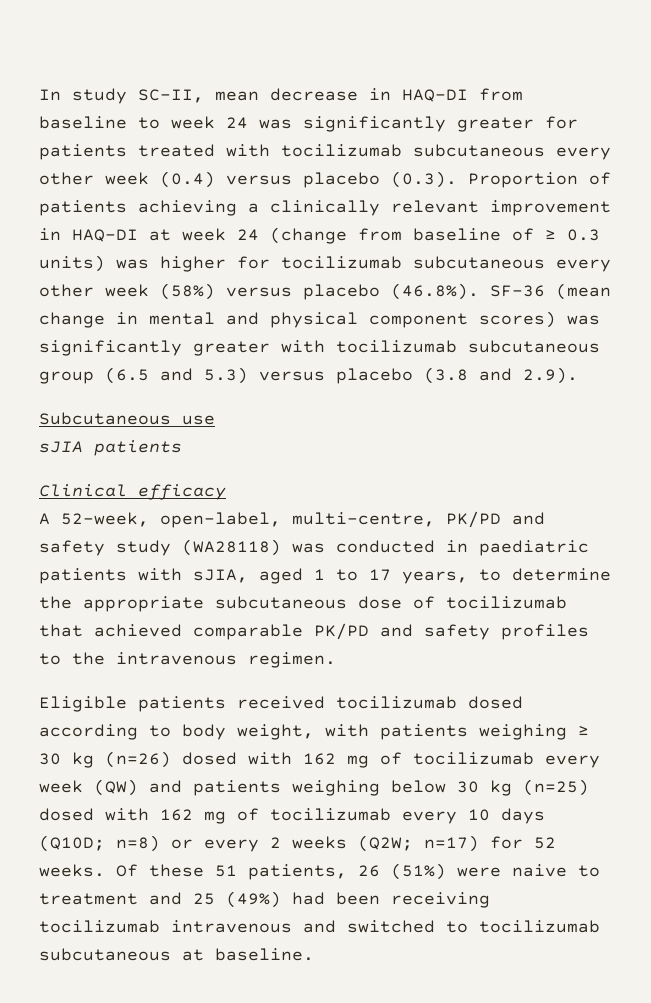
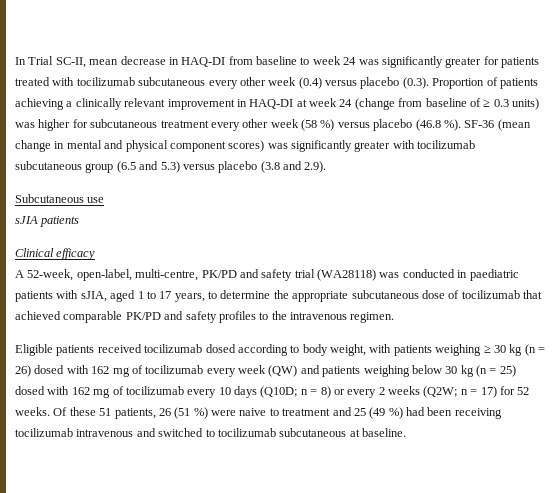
[72,88,127,104] study -> [28,56,54,65] Trial
[281,256,611,272] [39,283,479,300] tocilizumab subcutaneous every other week (58%) versus placebo (46.8%). -> [90,119,461,131] subcutaneous treatment every other week (58 %) versus placebo (46.8 %).
[116,540,171,556] study -> [294,269,315,278] trial
[105,751,171,768] (n=26) -> [524,344,545,356] [15,365,31,377] (n = 26)
[523,779,589,796] (n=25) -> [476,365,516,377] (n = 25)
[116,835,160,852] n=8) -> [300,386,331,398] n = 8)
[424,835,479,852] n=17) -> [460,386,497,398] n = 17)
[391,863,446,880] (51%) -> [174,407,208,419] (51 %)
[226,891,281,908] (49%) -> [369,407,403,419] (49 %)

